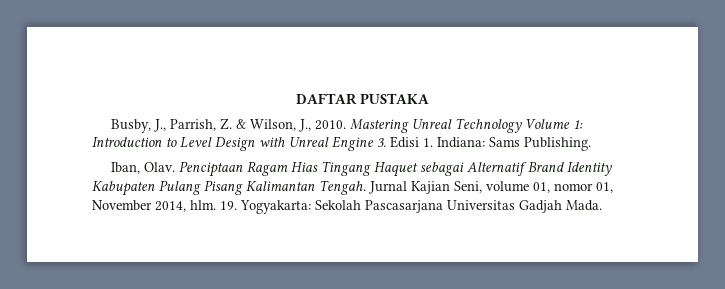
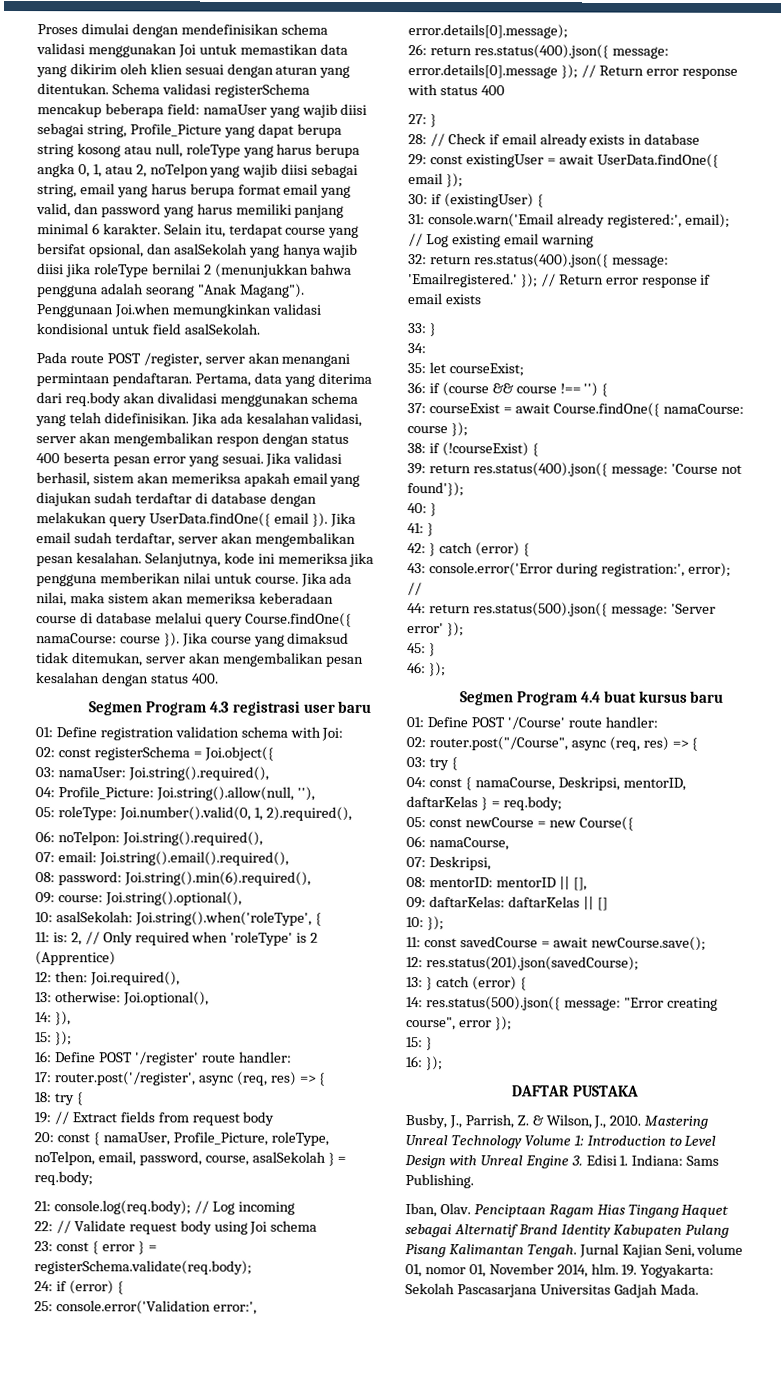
(296, 99) none -> [37,23,328,38] [36,43,348,58] [36,63,351,78] [37,83,310,98] [37,103,368,118] [37,123,342,138] [37,143,361,158] [37,163,359,178] [37,183,352,198] [36,203,345,218] [37,223,360,238] [37,243,359,258] [37,263,353,278] [37,283,305,298] [36,303,322,318] [36,323,260,335] [36,352,351,367] [36,372,372,387] [36,392,358,407] [35,412,363,427] [36,432,349,447] [36,452,343,467] [36,472,361,487] [36,492,317,507] [36,512,356,527] [36,532,356,547] [36,552,375,567] [36,572,353,587] [36,592,334,607] [36,612,352,627] [36,632,350,647] [36,652,364,667] [36,672,219,687] [87,700,372,716] [35,726,344,741] [35,746,274,761] [35,766,269,781] [35,786,315,801] [35,806,352,821] [35,831,263,846] [35,851,289,866] [35,871,311,886] [35,891,242,906] [35,911,322,926] [35,931,319,946] [35,951,116,966] [35,971,180,986] [35,991,209,1006] [35,1011,71,1026] [35,1031,72,1046] [35,1051,292,1066] [34,1071,326,1086] [34,1092,83,1106] [34,1111,275,1126] [34,1131,329,1146] [34,1151,347,1166] [34,1171,93,1186] [34,1200,295,1215] [34,1220,318,1235] [34,1241,157,1255] [34,1260,252,1275] [34,1280,124,1295] [34,1300,257,1315] [408,24,568,39] [408,44,669,59] [408,64,738,79] [407,84,505,96] [408,114,437,128] [408,133,701,148] [408,153,719,168] [408,173,463,188] [408,193,544,208] [408,213,730,228] [408,233,594,248] [408,253,669,268] [408,273,712,288] [408,293,482,305] [407,323,436,337] [407,343,426,354] [407,362,524,377] [407,382,609,397] [407,402,744,417] [407,422,468,437] [407,442,539,457] [407,462,742,477] [407,482,464,497] [407,503,437,517] [407,523,434,537] [407,542,530,557] [407,562,731,577] [407,582,422,596] [407,602,716,617] [407,622,464,637] [407,643,436,657] [407,662,446,677] [458,690,724,706] [406,716,658,730] [406,736,699,751] [406,757,458,771] [406,776,686,791] [406,796,562,811] [406,816,634,831] [406,836,509,851] [406,856,491,871] [406,876,587,891] [406,896,608,911] [406,916,444,931] [406,936,706,951] [406,956,639,971] [406,976,527,991] [406,996,718,1011] [406,1016,512,1031] [406,1037,433,1051] [406,1056,443,1071] Proses dimulai dengan mendefinisikan schema validasi menggunakan Joi untuk memastikan data yang dikirim oleh klien sesuai dengan aturan yang ditentukan. Schema validasi registerSchema mencakup beberapa field: namaUser yang wajib diisi sebagai string, Profile_Picture yang dapat berupa string kosong atau null, roleType yang harus berupa angka 0, 1, atau 2, noTelpon yang wajib diisi sebagai string, email yang harus berupa format email yang valid, dan password yang harus memiliki panjang minimal 6 karakter. Selain itu, terdapat course yang bersifat opsional, dan asalSekolah yang hanya wajib diisi jika roleType bernilai 2 (menunjukkan bahwa pengguna adalah seorang "Anak Magang"). Penggunaan Joi.when memungkinkan validasi kondisional untuk field asalSekolah. // Pada route POST /register, server akan menangani permintaan pendaftaran. Pertama, data yang diterima dari req.body akan divalidasi menggunakan schema yang telah didefinisikan. Jika ada kesalahan validasi, server akan mengembalikan respon dengan status 400 beserta pesan error yang sesuai. Jika validasi berhasil, sistem akan memeriksa apakah email yang diajukan sudah terdaftar di database dengan melakukan query UserData.findOne({ email }). Jika email sudah terdaftar, server akan mengembalikan pesan kesalahan. Selanjutnya, kode ini memeriksa jika pengguna memberikan nilai untuk course. Jika ada nilai, maka sistem akan memeriksa keberadaan course di database melalui query Course.findOne({ namaCourse: course }). Jika course yang dimaksud tidak ditemukan, server akan mengembalikan pesan kesalahan dengan status 400. // Segmen Program 4.3 registrasi user baru // 01: Define registration validation schema with Joi: // 02: const registerSchema = Joi.object({ // 03: namaUser: Joi.string().required(), // 04: Profile_Picture: Joi.string().allow(null, ''), // 05: roleType: Joi.number().valid(0, 1, 2).required(), // 06: noTelpon: Joi.string().required(), // 07: email: Joi.string().email().required(), // 08: password: Joi.string().min(6).required(), // 09: course: Joi.string().optional(), // 10: asalSekolah: Joi.string().when('roleType', { // 11: is: 2, // Only required when 'roleType' is 2 (Apprentice) // 12: then: Joi.required(), // 13: otherwise: Joi.optional(), // 14: }), // 15: }); // 16: Define POST '/register' route handler: // 17: router.post('/register', async (req, res) => { // 18: try { // 19: // Extract fields from request body // 20: const { namaUser, Profile_Picture, roleType, noTelpon, email, password, course, asalSekolah } = req.body; // 21: console.log(req.body); // Log incoming // 22: // Validate request body using Joi schema // 23: const { error } = registerSchema.validate(req.body); // 24: if (error) { // 25: console.error('Validation error:', error.details[0].message); // 26: return res.status(400).json({ message: error.details[0].message }); // Return error response with status 400 // 27: } // 28: // Check if email already exists in database // 29: const existingUser = await UserData.findOne({ email }); // 30: if (existingUser) { // 31: console.warn('Email already registered:', email); // Log existing email warning // 32: return res.status(400).json({ message: 'Emailregistered.' }); // Return error response if email exists // 33: } // 34: // 35: let courseExist; // 36: if (course && course !== '') { // 37: courseExist = await Course.findOne({ namaCourse: course }); // 38: if (!courseExist) { // 39: return res.status(400).json({ message: 'Course not found'}); // 40: } // 41: } // 42: } catch (error) { // 43: console.error('Error during registration:', error); // // 44: return res.status(500).json({ message: 'Server error' }); // 45: } // 46: }); // Segmen Program 4.4 buat kursus baru // 01: Define POST '/Course' route handler: // 02: router.post("/Course", async (req, res) => { // 03: try { // 04: const { namaCourse, Deskripsi, mentorID, daftarKelas } = req.body; // 05: const newCourse = new Course({ // 06: namaCourse, // 07: Deskripsi, // 08: mentorID: mentorID || [], // 09: daftarKelas: daftarKelas || [] // 10: }); // 11: const savedCourse = await newCourse.save(); // 12: res.status(201).json(savedCourse); // 13: } catch (error) { // 14: res.status(500).json({ message: "Error creating course", error }); // 15: } // 16: }); //

